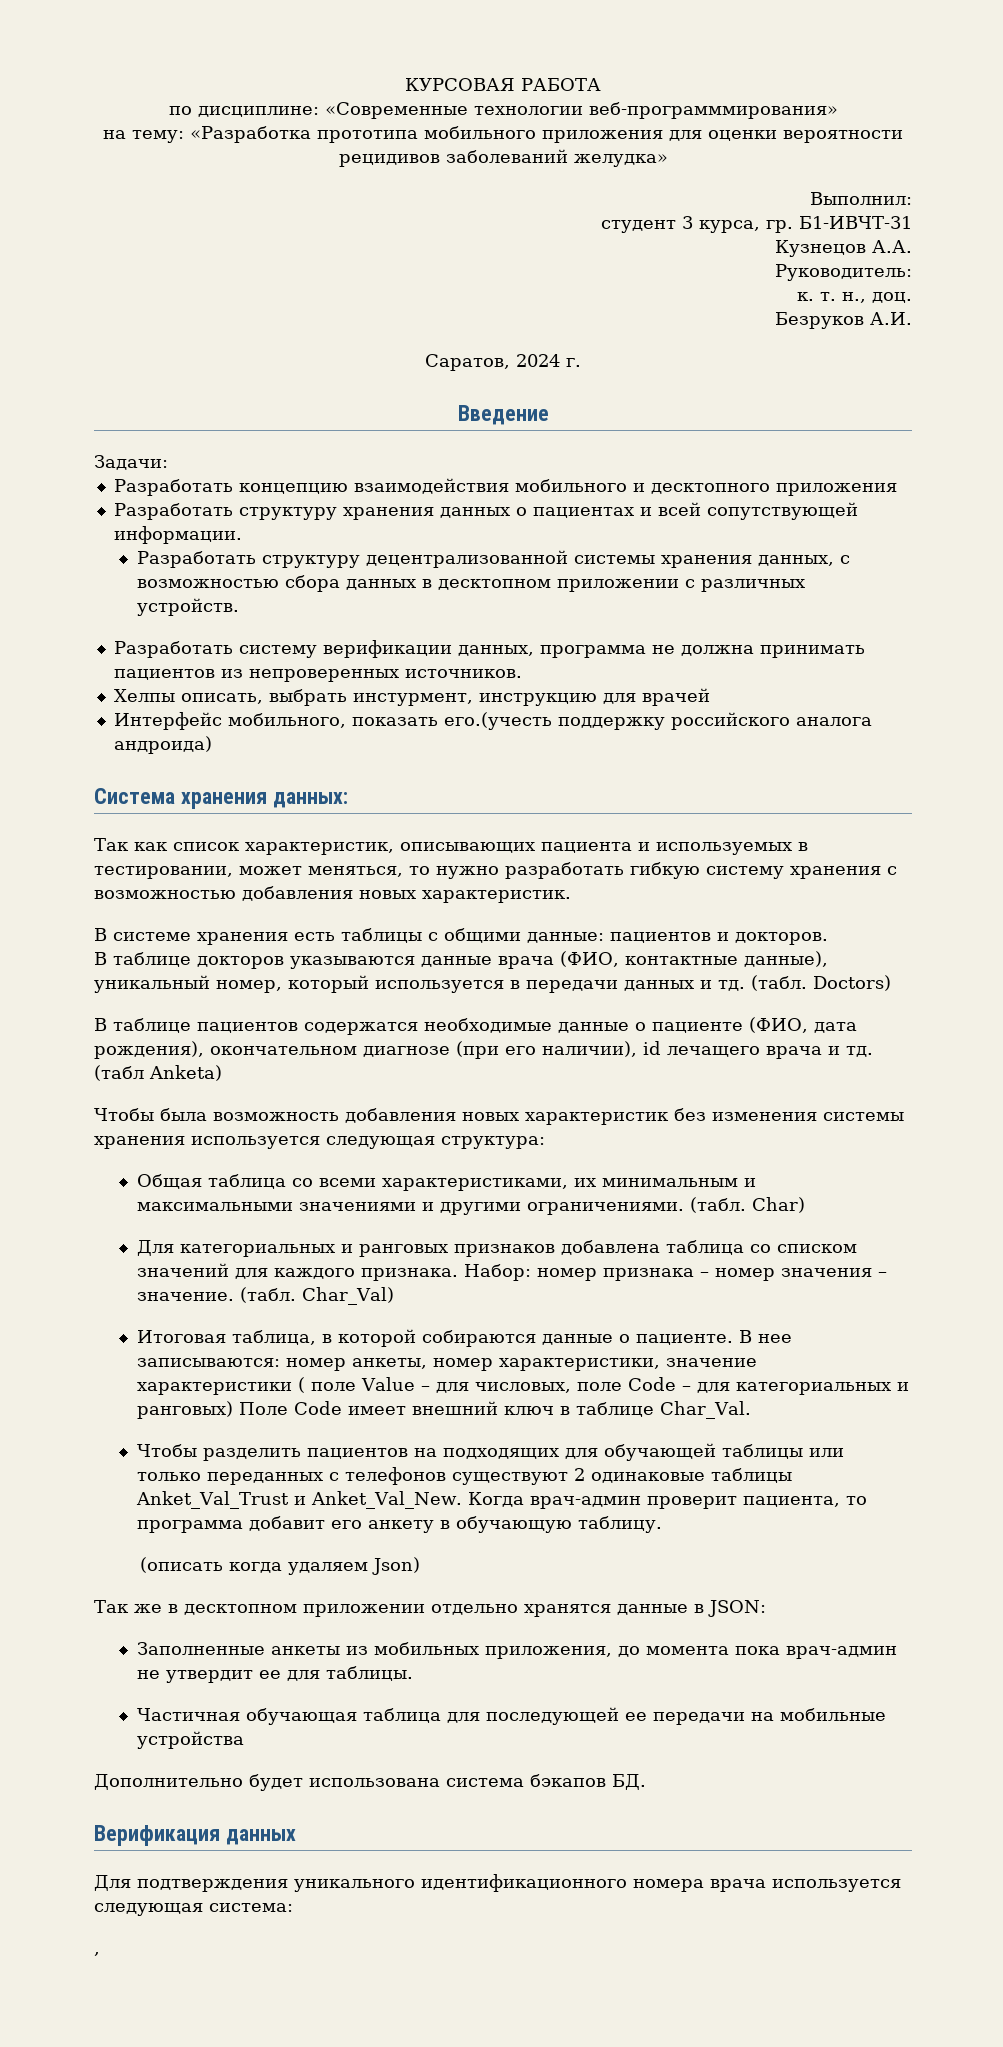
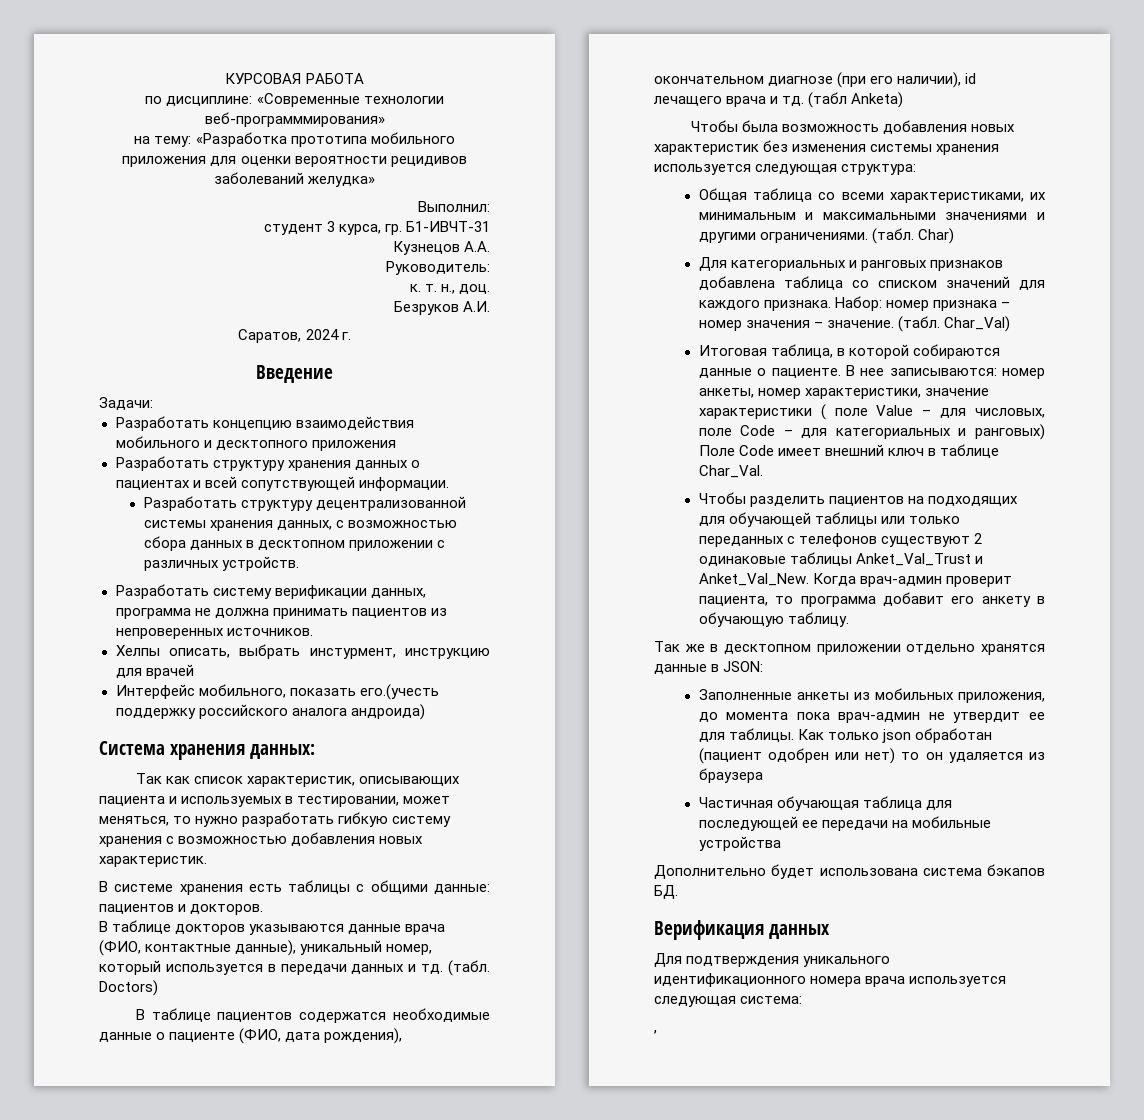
[139,1557,420,1575] // (описать когда удаляем Json) -> (849, 619) none
(413, 1673) none -> [797,728,993,743] [698,748,1045,764] [698,768,763,783] Как только json обработан (пациент одобрен или нет) то он удаляется из браузера

